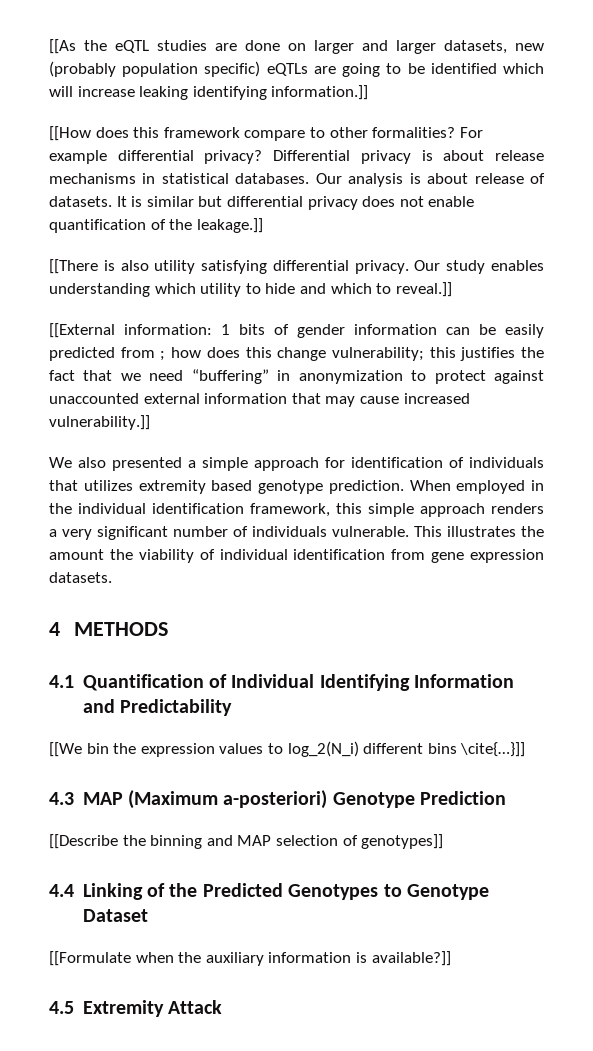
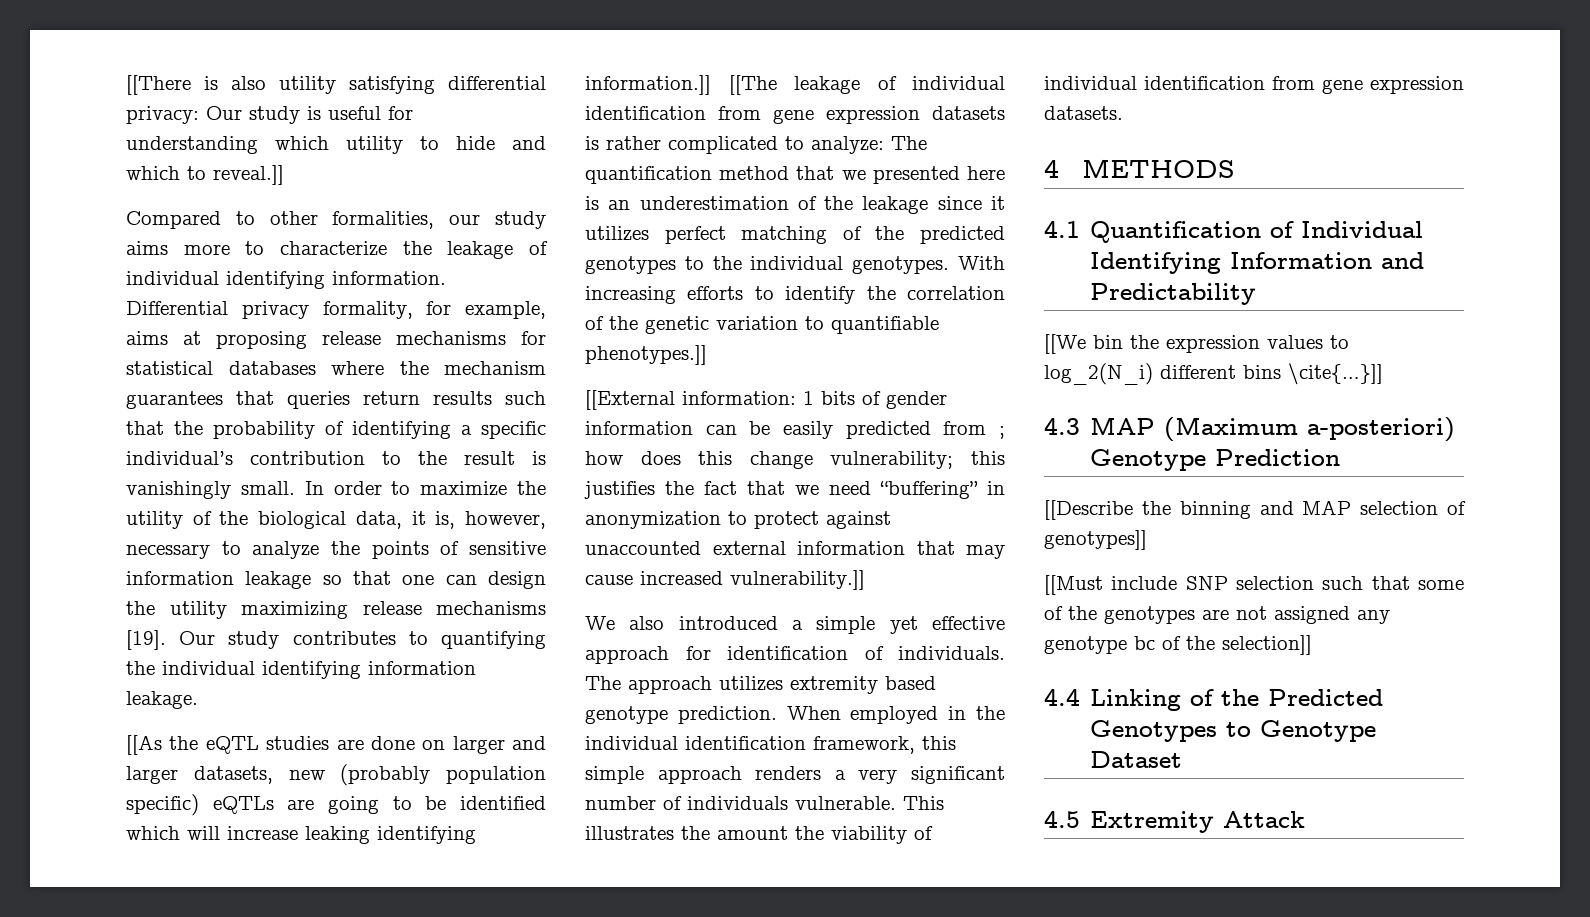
(49, 46) none -> [126,75,546,95] [126,106,413,124] [126,136,546,154] [126,165,284,185] [126,211,546,229] [126,241,548,259] [126,271,446,289] [126,301,546,319] [126,331,546,349] [126,361,546,375] [126,391,546,409] [126,421,546,439] [126,451,546,465] [126,481,546,499] [126,511,546,529] [126,541,546,559] [126,571,546,589] [126,601,546,619] [126,630,546,650] [126,661,476,679] [126,691,198,709] [[There is also utility satisfying differential privacy: Our study is useful for understanding which utility to hide and which to reveal.]] // Compared to other formalities, our study aims more to characterize the leakage of individual identifying information. Differential privacy formality, for example, aims at proposing release mechanisms for statistical databases where the mechanism guarantees that queries return results such that the probability of identifying a specific individual’s contribution to the result is vanishingly small. In order to maximize the utility of the biological data, it is, however, necessary to analyze the points of sensitive information leakage so that one can design the utility maximizing release mechanisms [19]. Our study contributes to quantifying the individual identifying information leakage. //
[49,126,483,141] [49,150,544,164] [49,173,546,187] [49,196,475,210] [49,218,263,233] [49,259,544,274] [49,282,452,297] // [[How does this framework compare to other formalities? For example differential privacy? Differential privacy is about release mechanisms in statistical databases. Our analysis is about release of datasets. It is similar but differential privacy does not enable quantification of the leakage.]] // [[There is also utility satisfying differential privacy. Our study enables understanding which utility to hide and which to reveal.]] -> [728,75,1005,95] [585,106,1005,124] [585,136,927,154] [585,166,1005,184] [585,196,1005,214] [585,226,1005,244] [585,256,1005,274] [585,286,1005,304] [585,316,939,334] [585,345,707,365] [[The leakage of individual identification from gene expression datasets is rather complicated to analyze: The quantification method that we presented here is an underestimation of the leakage since it utilizes perfect matching of the predicted genotypes to the individual genotypes. With increasing efforts to identify the correlation of the genetic variation to quantifiable phenotypes.]]
[112,457,182,471] presented -> [678,616,778,630] introduced
(248, 464) none -> [889,616,1005,634] yet effective
[469,457,544,468] [49,480,78,491] individuals that -> [898,646,1005,660] [585,676,712,694] individuals. The approach
(444, 841) none -> [1044,575,1464,595] [1044,606,1390,624] [1044,635,1312,655] // [[Must include SNP selection such that some of the genotypes are not assigned any genotype bc of the selection]]
[49,951,451,966] // [[Formulate when the auxiliary information is available?]] -> (1183, 759) none

